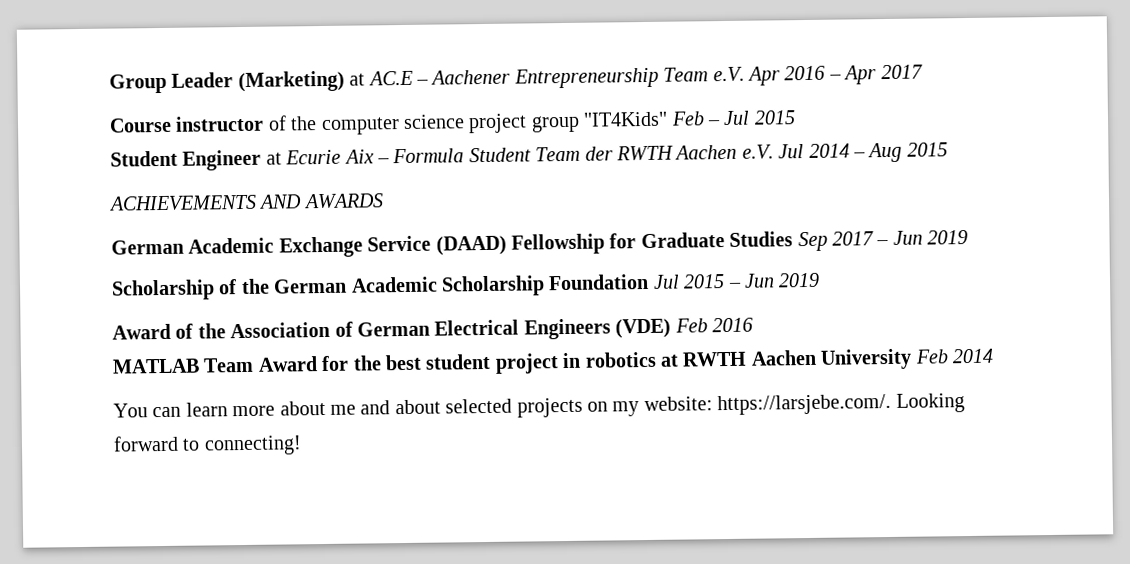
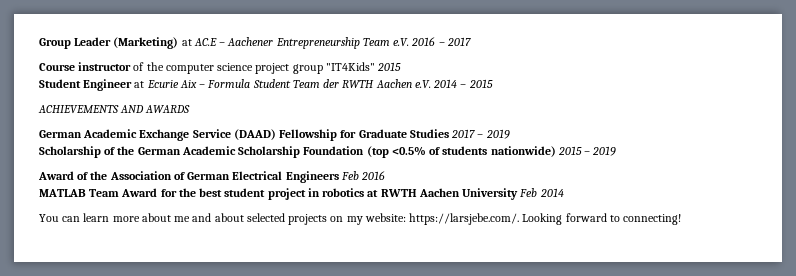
[746,66,780,86] Apr -> (410, 42) none
[843,65,877,85] Apr -> (445, 44) none
[670,110,751,126] Feb – Jul -> (375, 66) none
[778,144,805,159] Jul -> (431, 84) none
[867,142,903,163] Aug -> (467, 86) none
[797,231,828,252] Sep -> (449, 133) none
[892,230,923,245] Jun -> (484, 136) none
[652,274,680,289] Jul -> [366,146,556,158] (top <0.5% of students nationwide)
[743,273,775,288] Jun -> (591, 153) none
[615,318,672,339] (VDE) -> (339, 177) none

